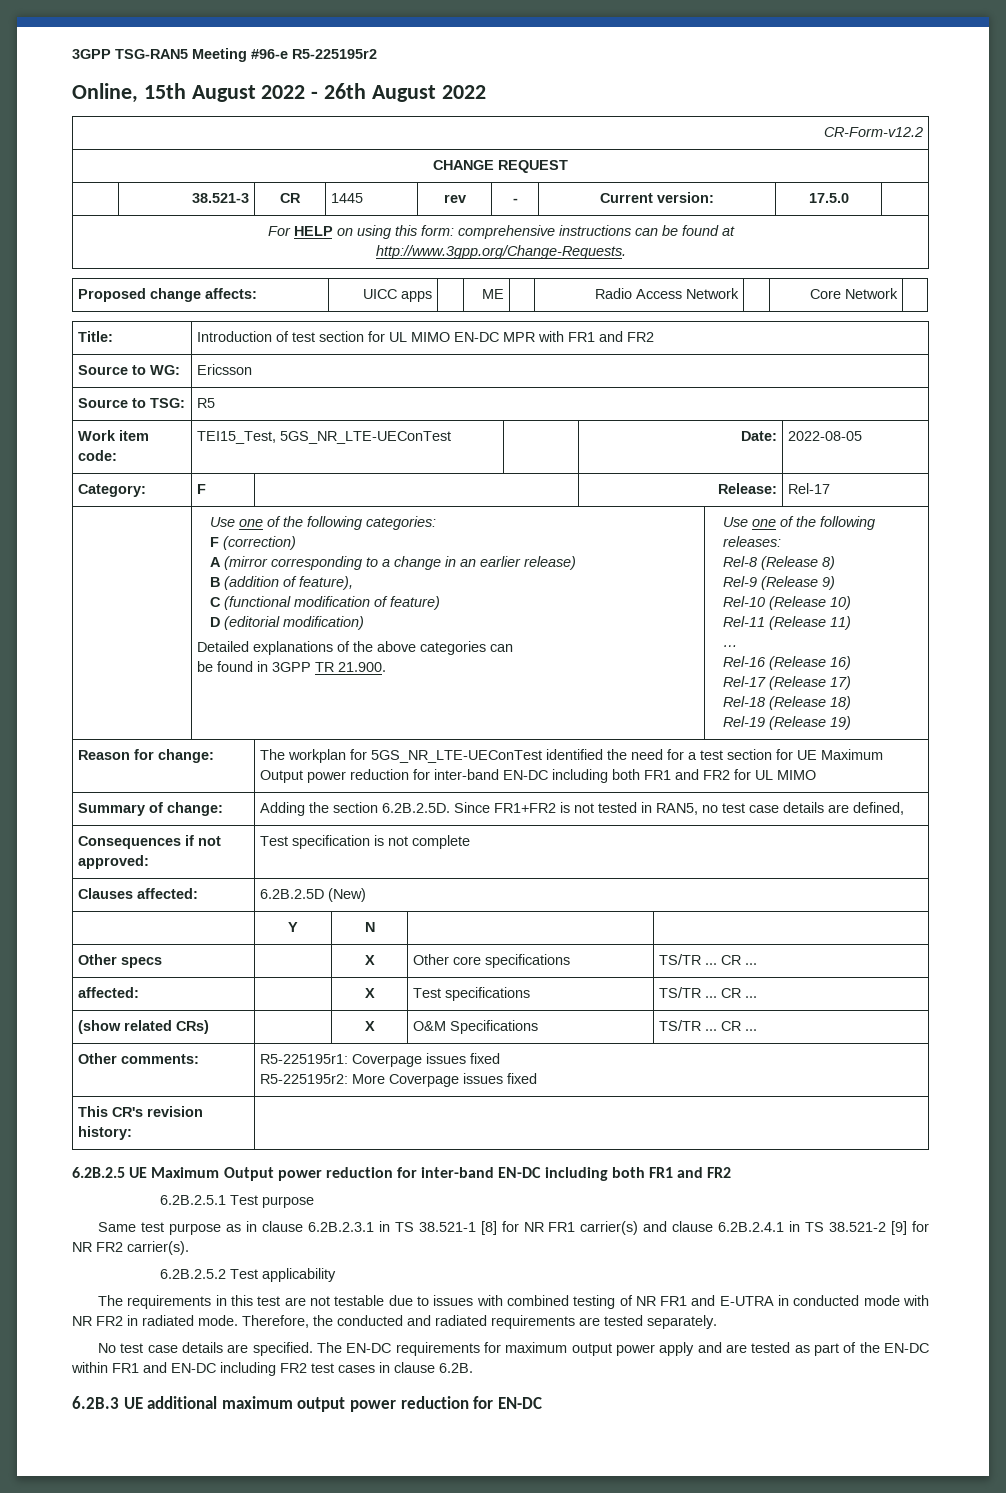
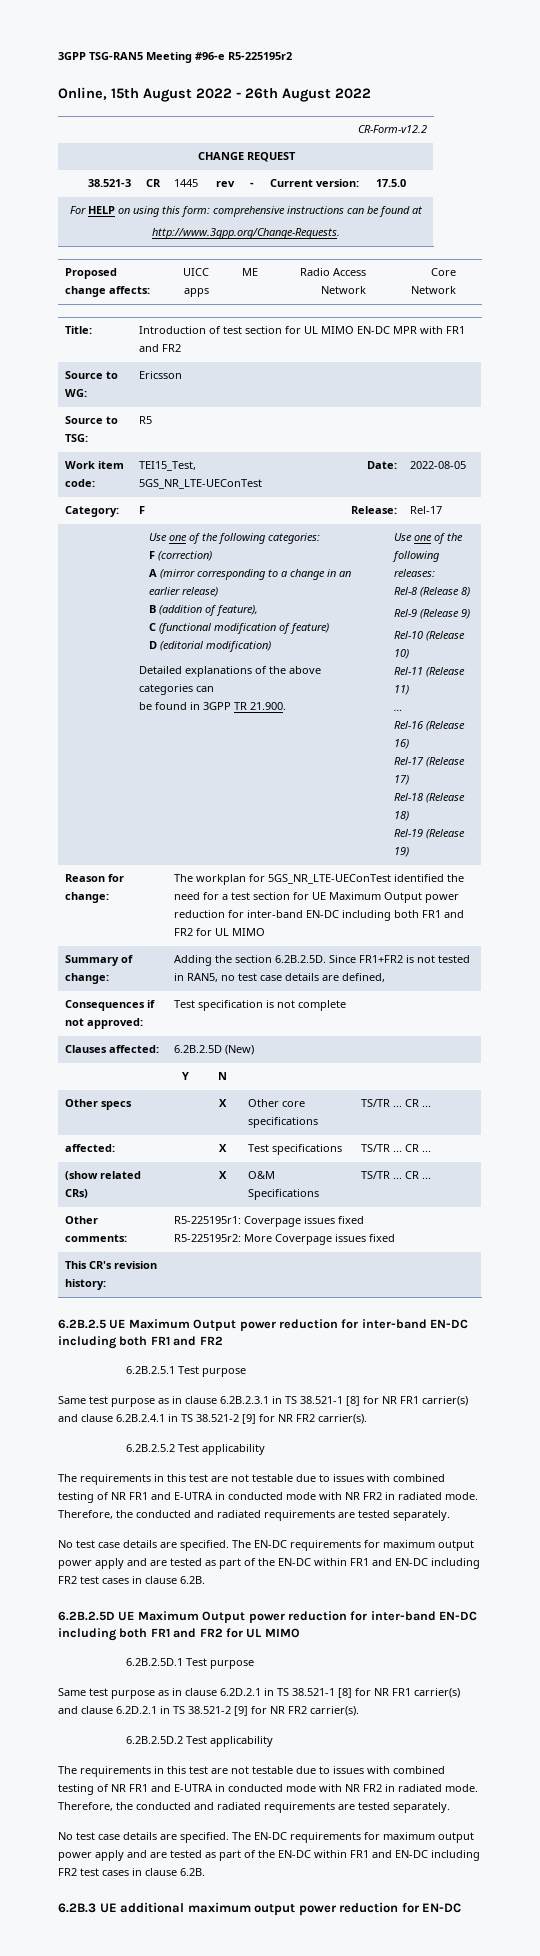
(473, 1368) none -> [58,1611,477,1623] [58,1628,300,1641] [126,1658,255,1669] [58,1688,460,1699] [58,1706,359,1716] [126,1736,274,1747] [58,1766,445,1777] [58,1784,478,1795] [58,1802,450,1813] [58,1832,474,1843] [58,1850,480,1861] [58,1868,205,1876] // 6.2B.2.5D UE Maximum Output power reduction for inter-band EN-DC including both FR1 and FR2 for UL MIMO // 6.2B.2.5D.1 Test purpose // Same test purpose as in clause 6.2D.2.1 in TS 38.521-1 [8] for NR FR1 carrier(s) and clause 6.2D.2.1 in TS 38.521-2 [9] for NR FR2 carrier(s). // 6.2B.2.5D.2 Test applicability // The requirements in this test are not testable due to issues with combined testing of NR FR1 and E-UTRA in conducted mode with NR FR2 in radiated mode. Therefore, the conducted and radiated requirements are tested separately. // No test case details are specified. The EN-DC requirements for maximum output power apply and are tested as part of the EN-DC within FR1 and EN-DC including FR2 test cases in clause 6.2B.

